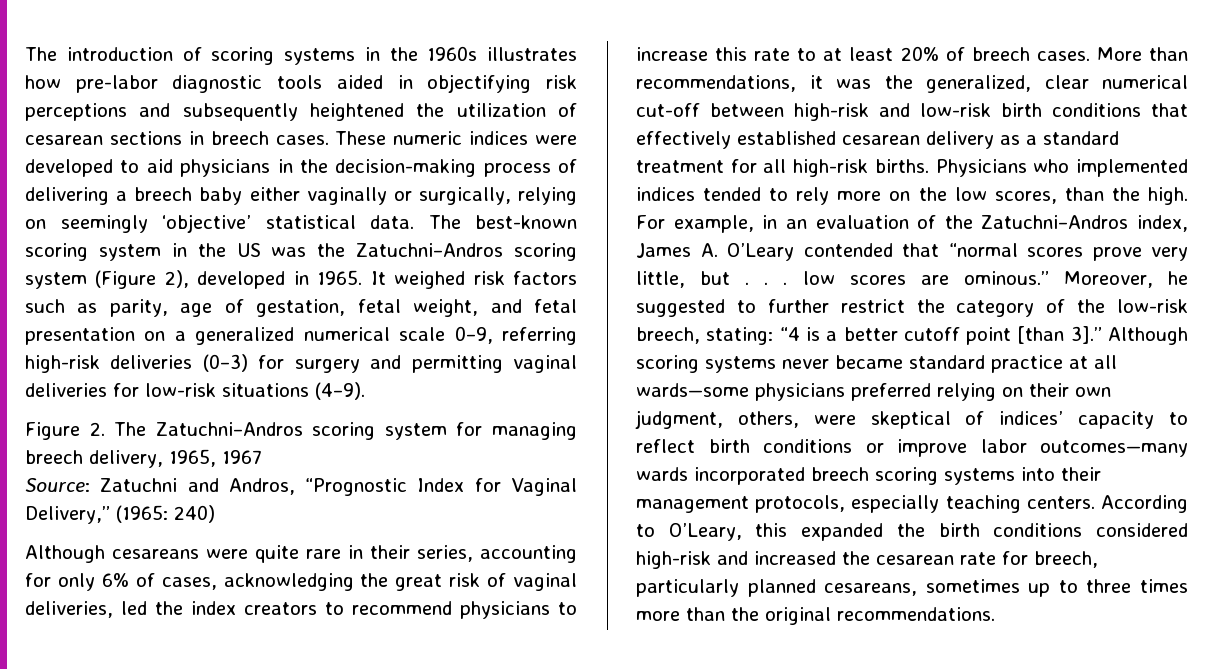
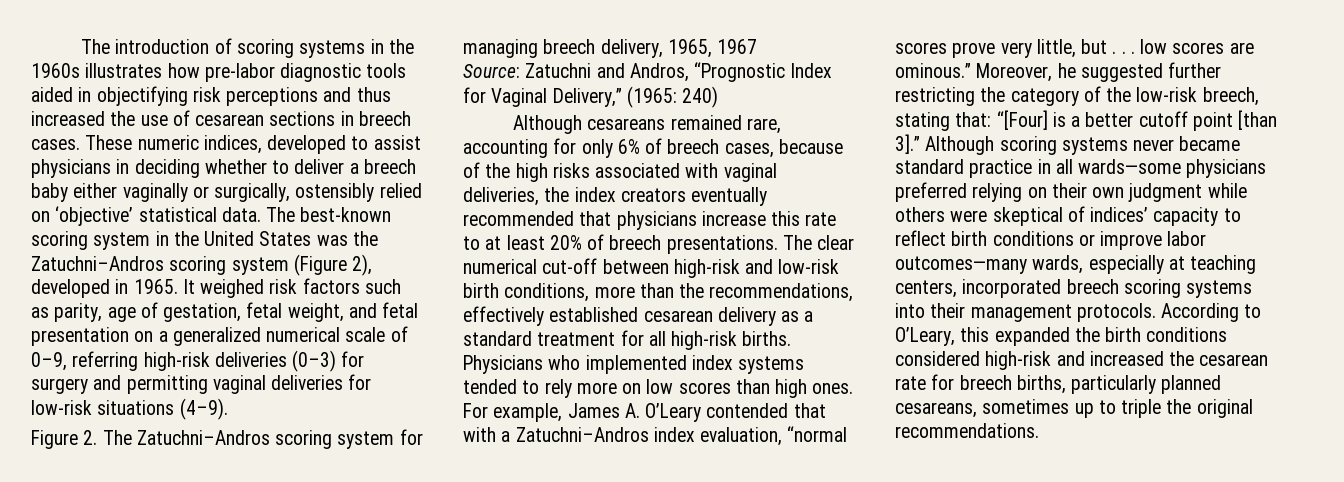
[182,103,546,121] subsequently heightened the utilization -> [356,87,391,102] [31,111,168,126] thus increased the use
[469,131,577,145] indices were -> [203,135,262,154] indices,
[146,159,173,173] aid -> [373,135,421,150] assist
[299,159,577,177] [25,187,109,205] the decision-making process of delivering -> [134,159,345,178] deciding whether to deliver
[518,187,577,205] [25,215,148,233] relying on seemingly -> [295,183,422,202] [31,211,50,222] ostensibly relied on
[236,243,261,257] US -> [204,231,312,246] United States
(446, 334) none -> [390,326,408,342] of
[206,545,473,563] were quite rare in their series, -> [670,115,781,134] remained rare,
[161,573,507,591] cases, acknowledging the great risk of -> [667,139,843,158] [463,162,719,182] breech cases, because of the high risks associated with
[121,601,147,615] led -> (539, 196) none
[325,601,577,619] to recommend physicians to -> [691,187,768,206] [463,211,697,230] eventually recommended that physicians
[1036,47,1188,61] [636,75,1031,93] cases. More than recommendations, it was the generalized, -> [666,235,812,254] presentations. The
[1052,103,1188,117] conditions that -> [504,283,854,302] conditions, more than the recommendations,
[636,187,695,201] indices -> [691,355,805,374] index systems
[918,187,1188,205] [636,215,1188,233] the low scores, than the high. For example, in an evaluation of the Zatuchni–Andros index, -> [646,379,854,398] [463,403,563,422] low scores than high ones. For example,
(939, 250) none -> [463,427,783,446] with a Zatuchni–Andros index evaluation,
[736,299,905,313] to further restrict -> [1168,62,1222,78] [895,87,975,106] further restricting
[706,327,800,345] stating: “4 -> [895,110,1048,131] stating that: “[Four]
[1069,356,1088,369] at -> [1037,159,1051,174] in
[635,410,799,429] judgment, others, -> [1128,183,1247,202] [895,207,945,222] judgment while others
[636,467,688,481] wards -> [1032,255,1257,274] [895,280,957,298] wards, especially at teaching centers,
[755,495,1095,513] protocols, especially teaching centers. -> [1076,303,1156,322] protocols.
[1034,551,1098,568] breech, -> [959,375,1066,394] breech births,
[1086,579,1188,593] [636,607,725,621] three times more than -> [1121,399,1162,418] triple

